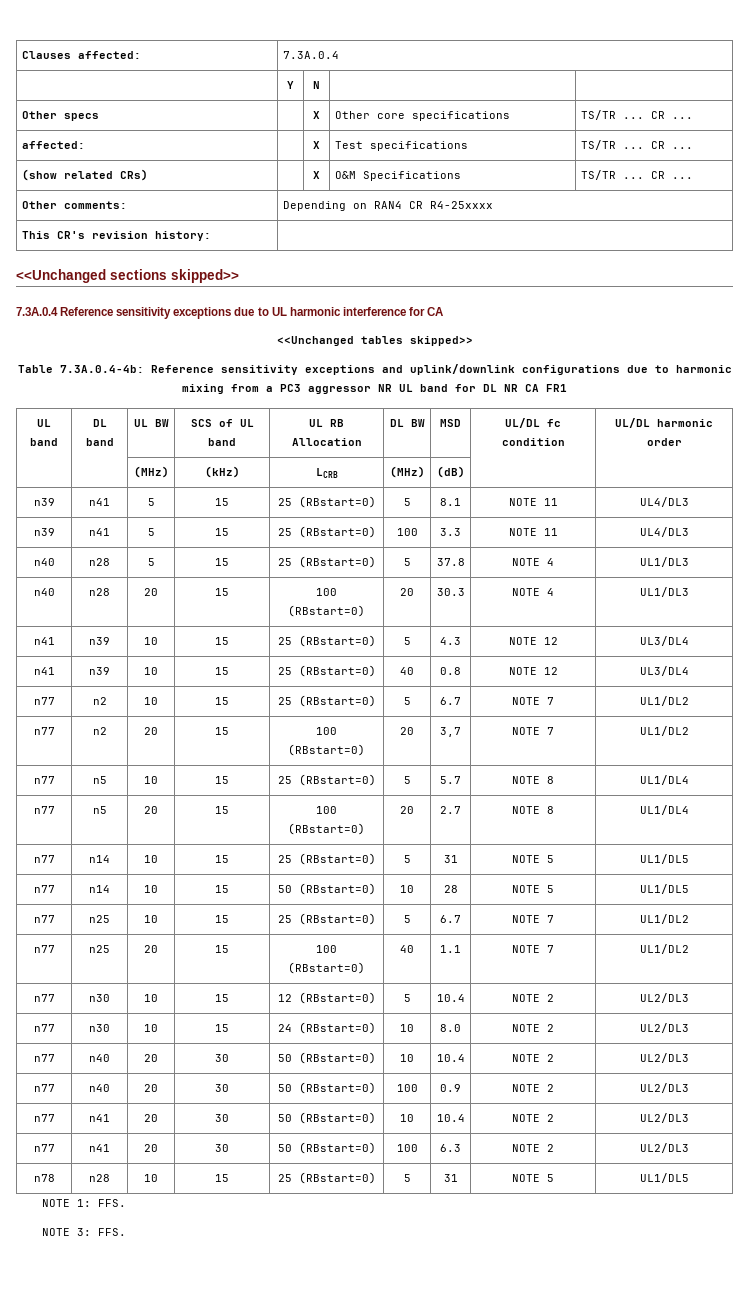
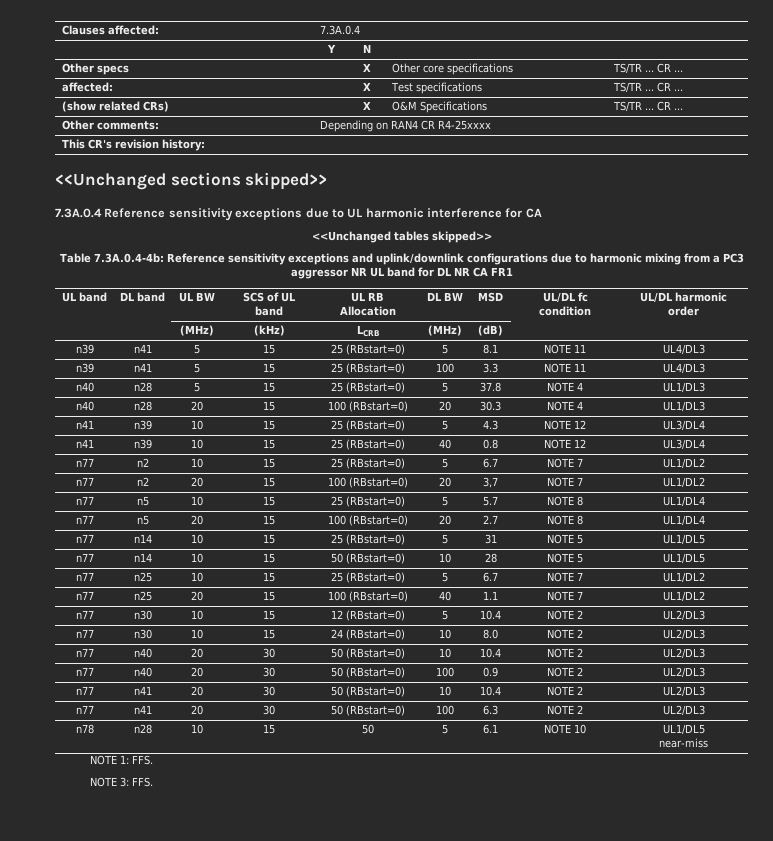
[277,1172,376,1184] [403,1174,411,1182] [443,1174,458,1182] [512,1174,554,1182] [639,1173,689,1183] 25 (RBstart=0) | 5 | 31 | NOTE 5 | UL1/DL5 -> [361,724,374,734] [442,724,448,734] [483,724,498,734] [544,724,586,734] [662,724,705,735] [659,738,708,748] 50 | 5 | 6.1 | NOTE 10 | UL1/DL5 // near-miss

